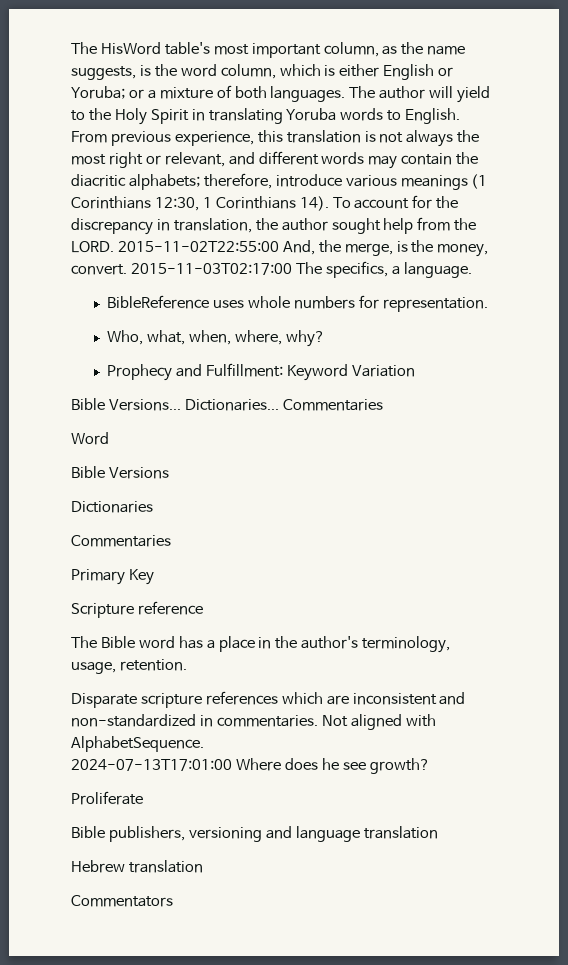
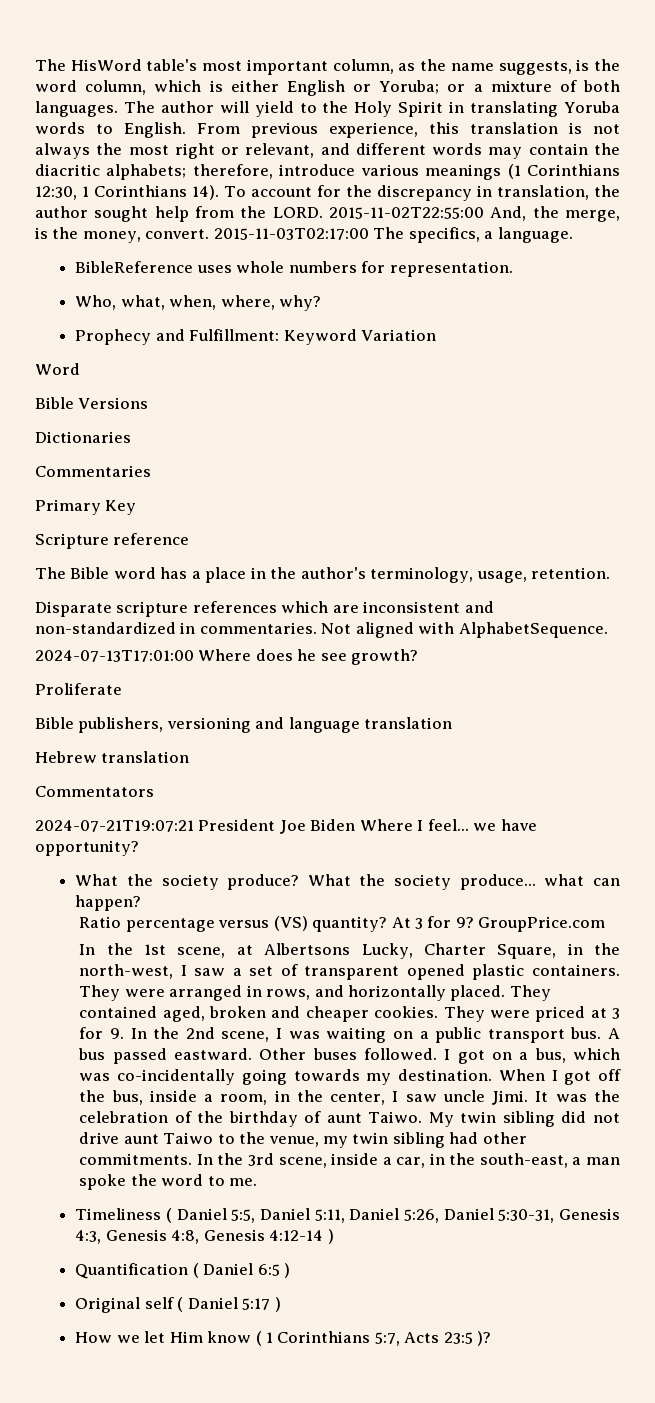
[71,398,383,411] // Bible Versions... Dictionaries... Commentaries -> (437, 335) none
(173, 901) none -> [35,819,537,834] [35,840,139,856] [75,874,621,890] [75,895,142,911] [79,916,606,932] [79,943,620,959] [79,964,620,980] [79,985,551,1001] [79,1006,620,1022] [79,1027,620,1043] [78,1048,621,1064] [79,1069,622,1085] [79,1090,620,1105] [79,1111,620,1127] [79,1132,527,1148] [79,1153,620,1168] [79,1174,258,1190] [75,1208,621,1223] [75,1229,334,1244] [75,1263,291,1279] [75,1297,281,1313] [75,1331,492,1346] // 2024-07-21T19:07:21 President Joe Biden Where I feel... we have opportunity? // What the society produce? What the society produce... what can happen? // Ratio percentage versus (VS) quantity? At 3 for 9? GroupPrice.com // In the 1st scene, at Albertsons Lucky, Charter Square, in the north-west, I saw a set of transparent opened plastic containers. They were arranged in rows, and horizontally placed. They contained aged, broken and cheaper cookies. They were priced at 3 for 9. In the 2nd scene, I was waiting on a public transport bus. A bus passed eastward. Other buses followed. I got on a bus, which was co-incidentally going towards my destination. When I got off the bus, inside a room, in the center, I saw uncle Jimi. It was the celebration of the birthday of aunt Taiwo. My twin sibling did not drive aunt Taiwo to the venue, my twin sibling had other commitments. In the 3rd scene, inside a car, in the south-east, a man spoke the word to me. // Timeliness ( Daniel 5:5, Daniel 5:11, Daniel 5:26, Daniel 5:30-31, Genesis 4:3, Genesis 4:8, Genesis 4:12-14 ) // Quantification ( Daniel 6:5 ) // Original self ( Daniel 5:17 ) // How we let Him know ( 1 Corinthians 5:7, Acts 23:5 )?

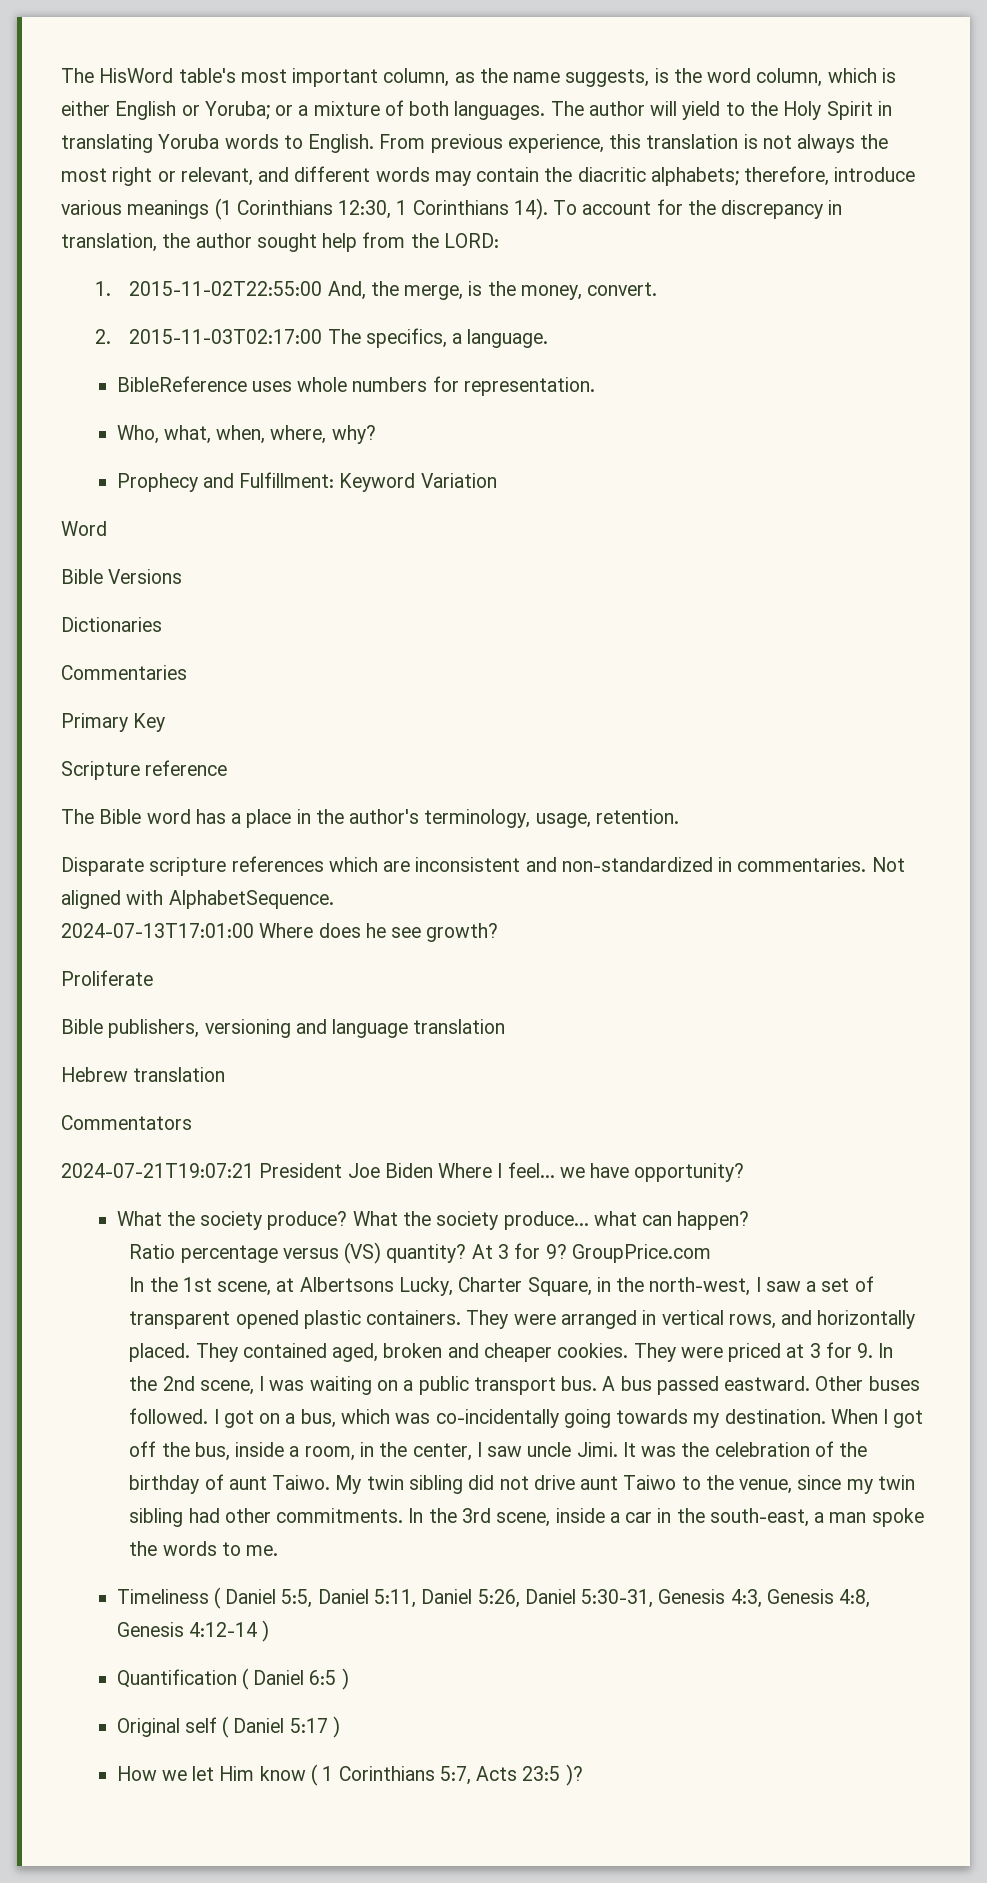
[272,207,323,218] LORD. -> [443,233,499,248] [95,281,112,296] LORD: // 1.
(210, 234) none -> [95,329,112,344] // 2.
(262, 991) none -> [661,1310,724,1325] vertical
(319, 1141) none -> [797,1475,842,1490] since
[396,1157,426,1168] car, -> [625,1512,653,1523] car
[161,1174,204,1186] word -> [162,1541,217,1556] words

